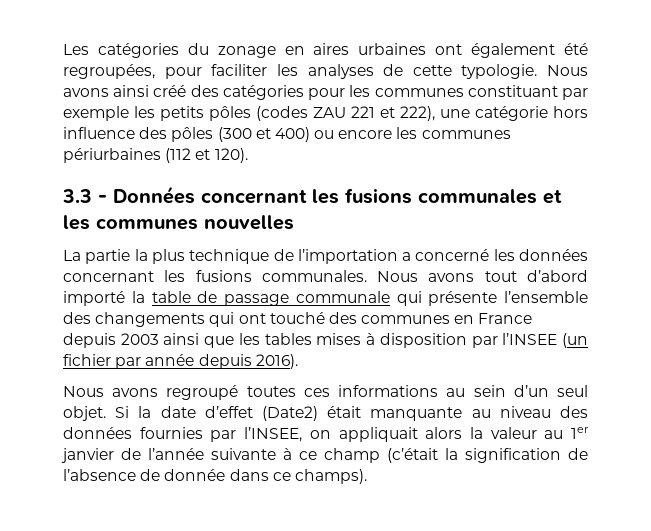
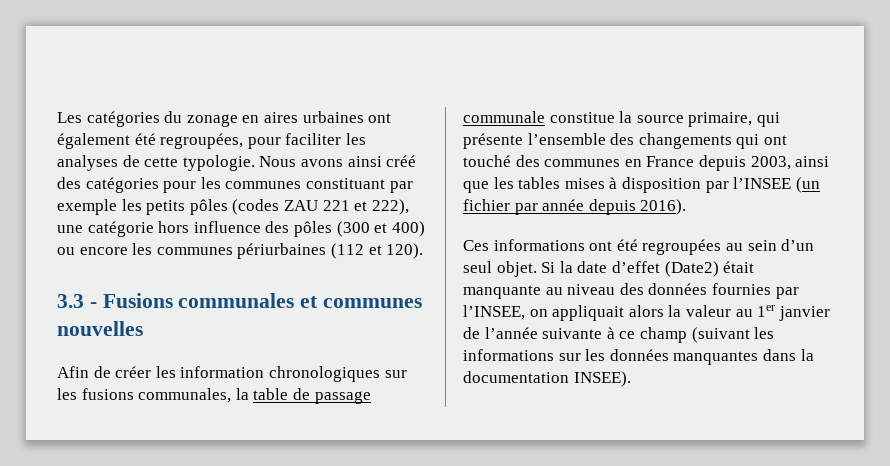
[113,186,412,204] Données concernant les fusions -> [102,293,173,308] Fusions
[63,215,90,230] les -> (319, 302) none
[63,249,588,264] [63,270,588,282] [63,291,125,306] La partie la plus technique de l’importation a concerné les données concernant les fusions communales. Nous avons tout d’abord importé -> [57,366,407,382] [57,388,232,403] Afin de créer les information chronologiques sur les fusions communales,
(390, 297) none -> [549,111,753,127] constitue la source primaire,
[120,333,159,345] 2003 -> [750,156,791,170] 2003,
[63,385,439,400] Nous avons regroupé toutes ces informations -> [463,239,722,255] Ces informations ont été regroupées
[387,448,588,463] [63,469,367,484] (c’était la signification de l’absence de donnée dans ce champs). -> [691,327,775,343] [463,349,814,365] [463,371,631,387] (suivant les informations sur les données manquantes dans la documentation INSEE).

